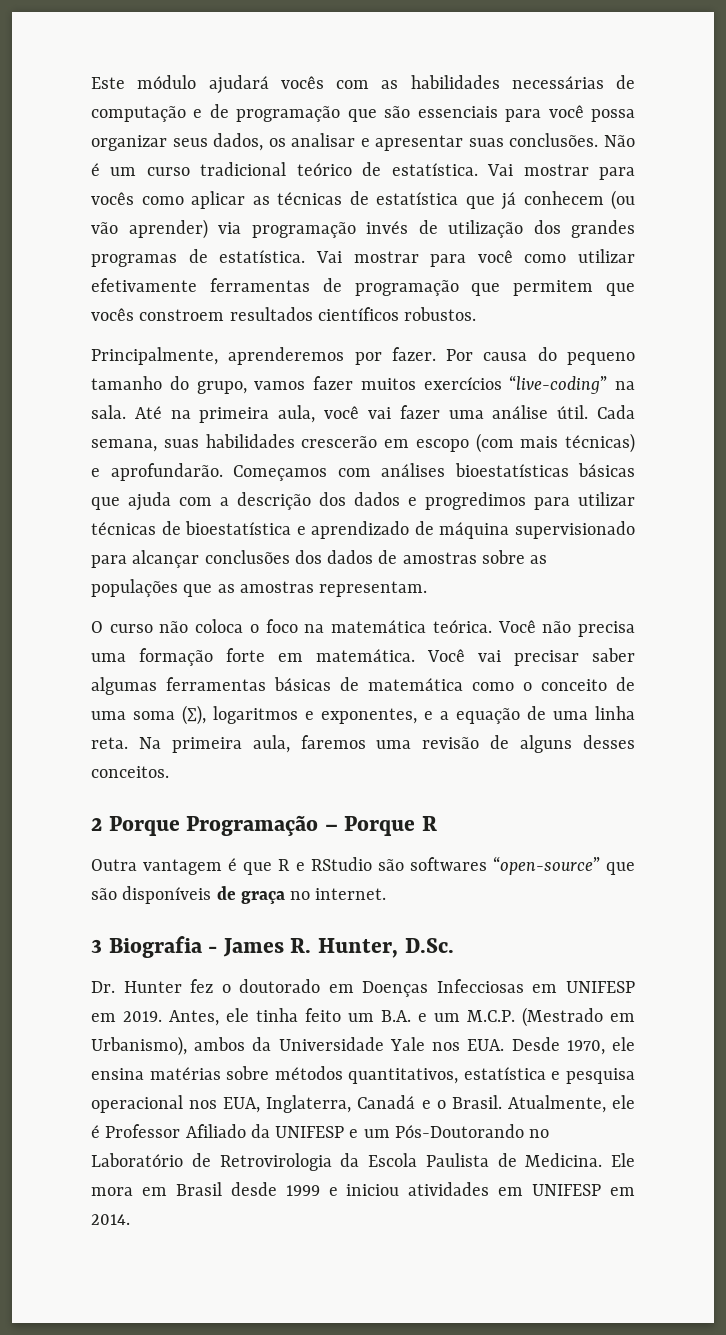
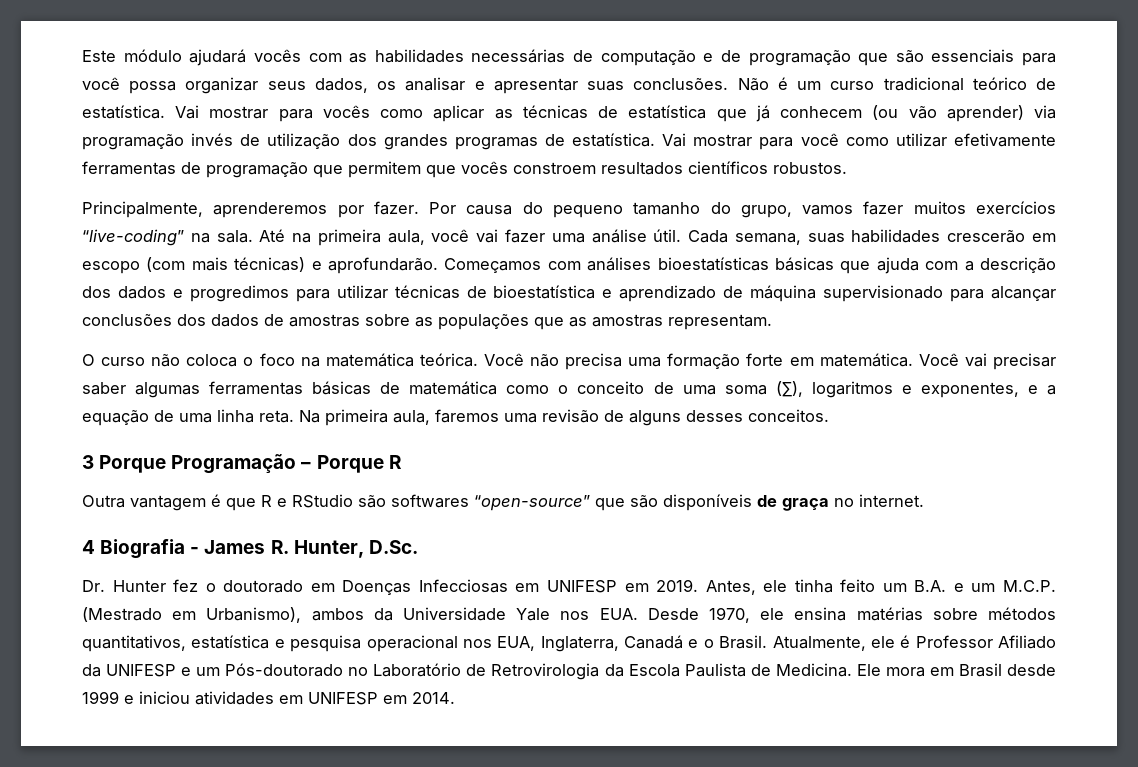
[91,818,102,831] 2 -> [82,455,94,469] 3
[91,939,102,953] 3 -> [82,540,95,554] 4
[394,1124,524,1138] Pós-Doutorando -> [225,663,344,677] Pós-doutorado

